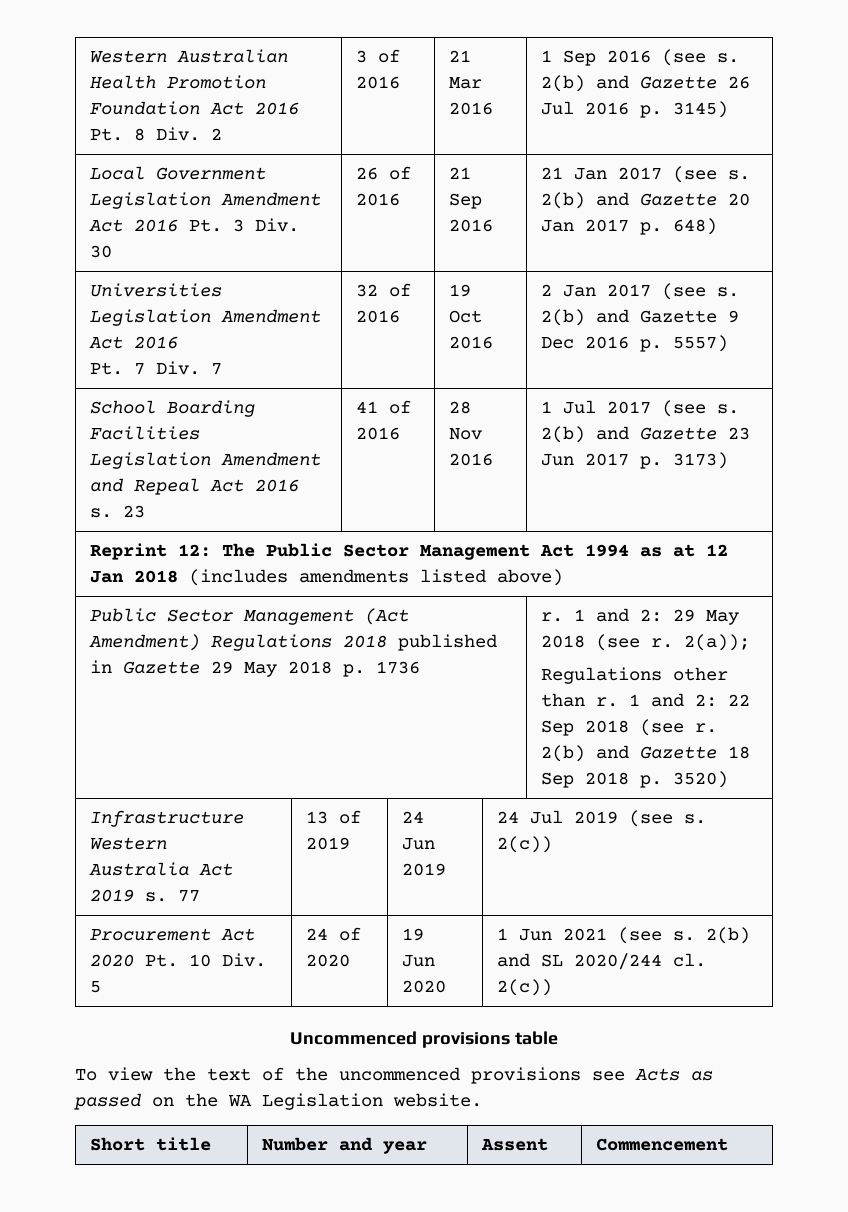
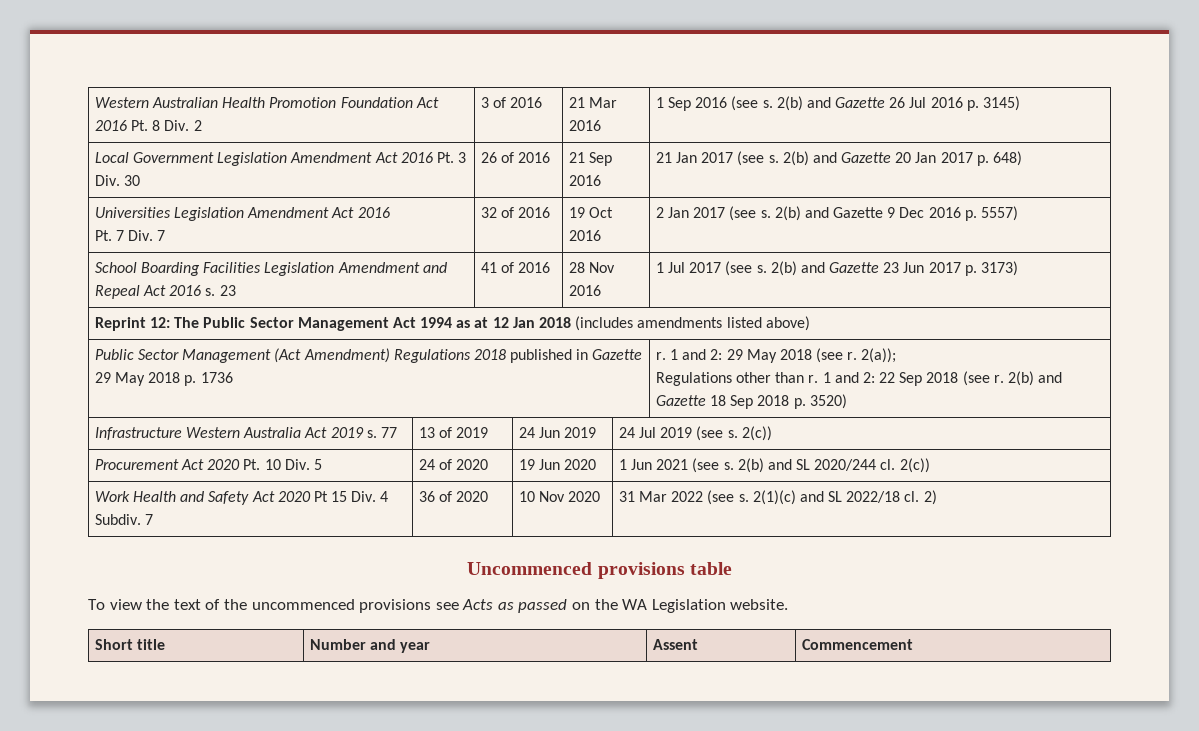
(553, 987) none -> [94,491,389,505] [94,514,154,525] [418,491,489,502] [518,491,601,502] [618,490,937,505] // Work Health and Safety Act 2020 Pt 15 Div. 4 Subdiv. 7 | 36 of 2020 | 10 Nov 2020 | 31 Mar 2022 (see s. 2(1)(c) and SL 2022/18 cl. 2)

